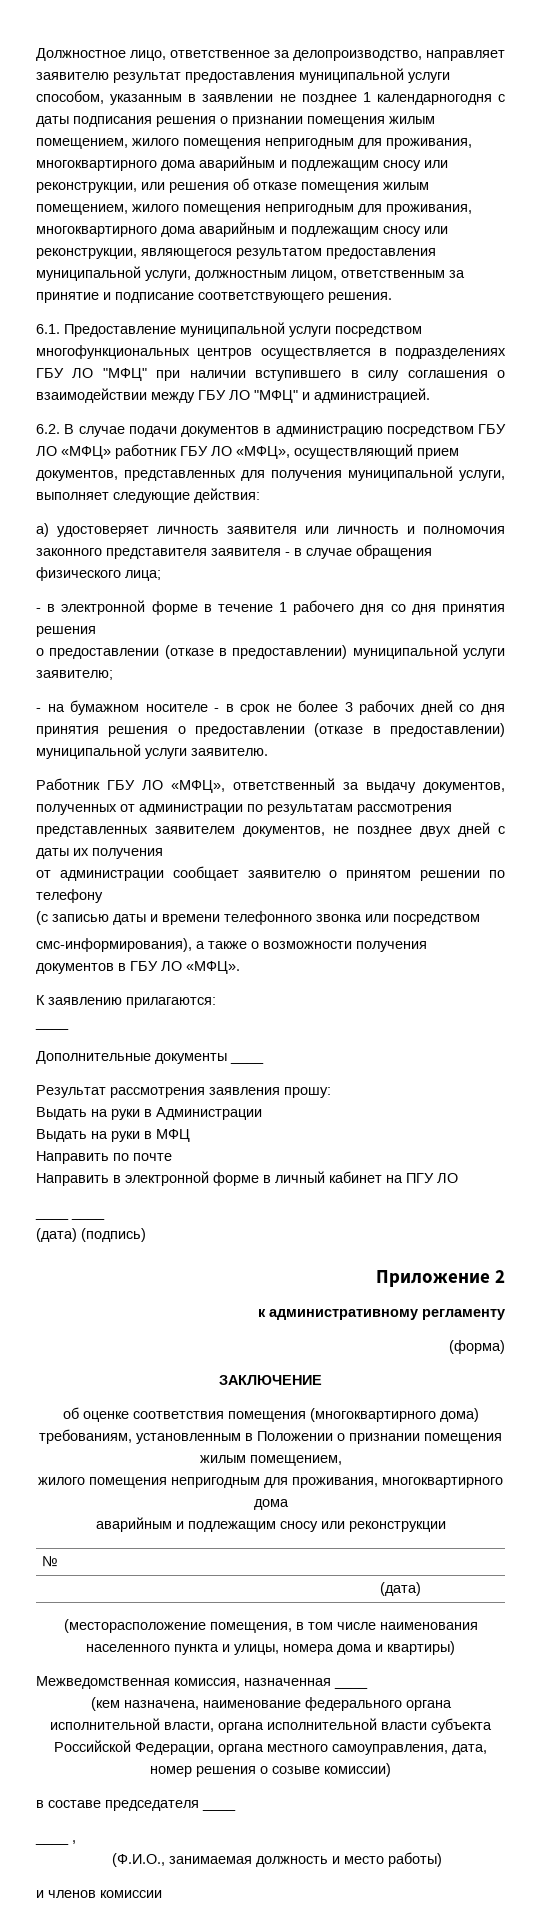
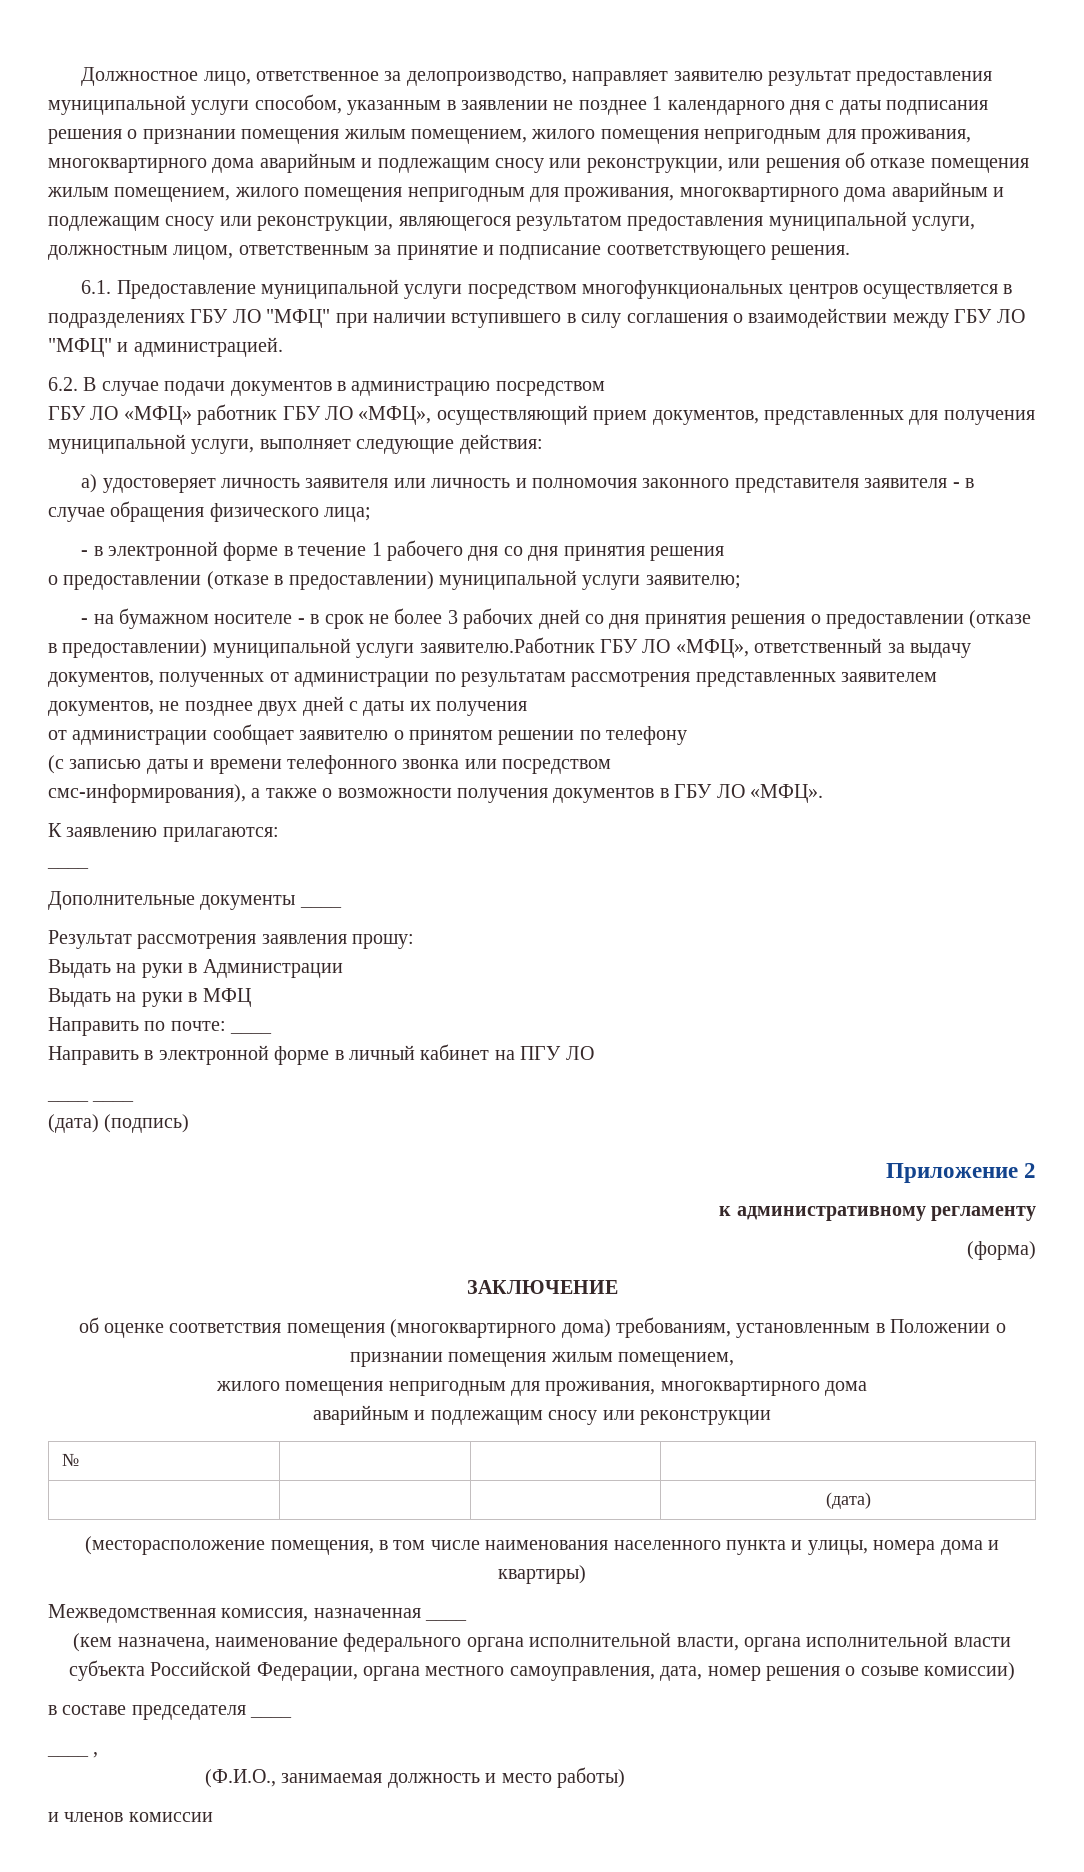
[376,94,492,105] календарногодня -> [667,100,820,115] календарного дня
(474, 431) none -> (605, 388) //
[191,748,268,756] [36,778,100,790] заявителю. // Работник -> [419,637,595,653] заявителю.Работник
[133,1153,172,1161] почте -> [170,1021,226,1031] [230,1031,273,1034] почте: ____

